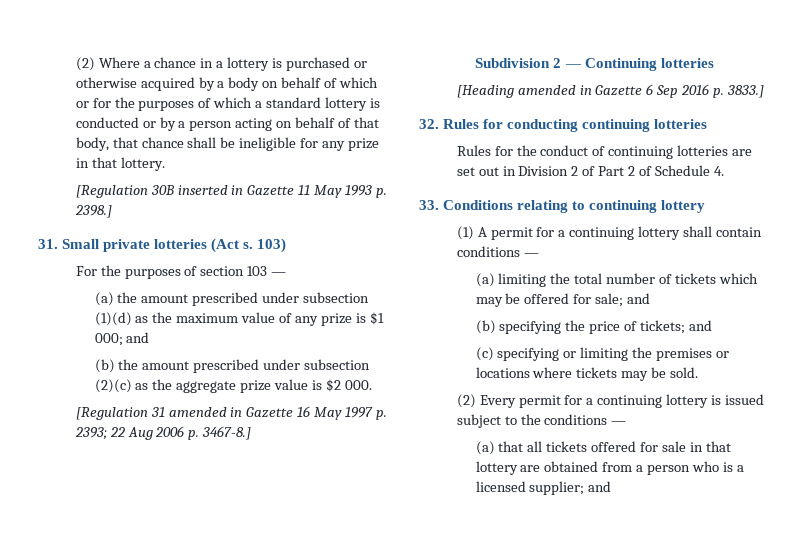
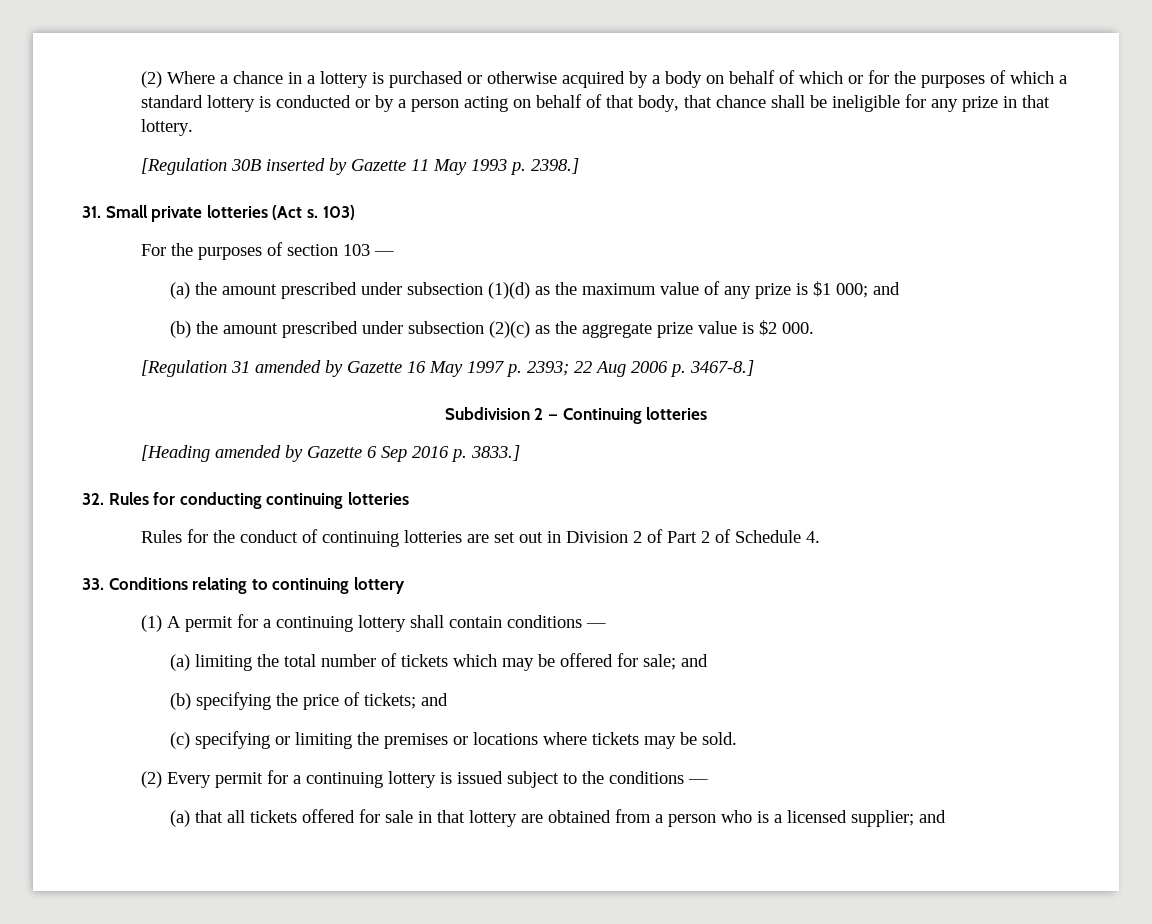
[231,185,244,195] in -> [328,158,347,175] by
[230,407,243,417] in -> [324,360,343,377] by
[579,85,592,95] in -> [284,445,303,462] by

